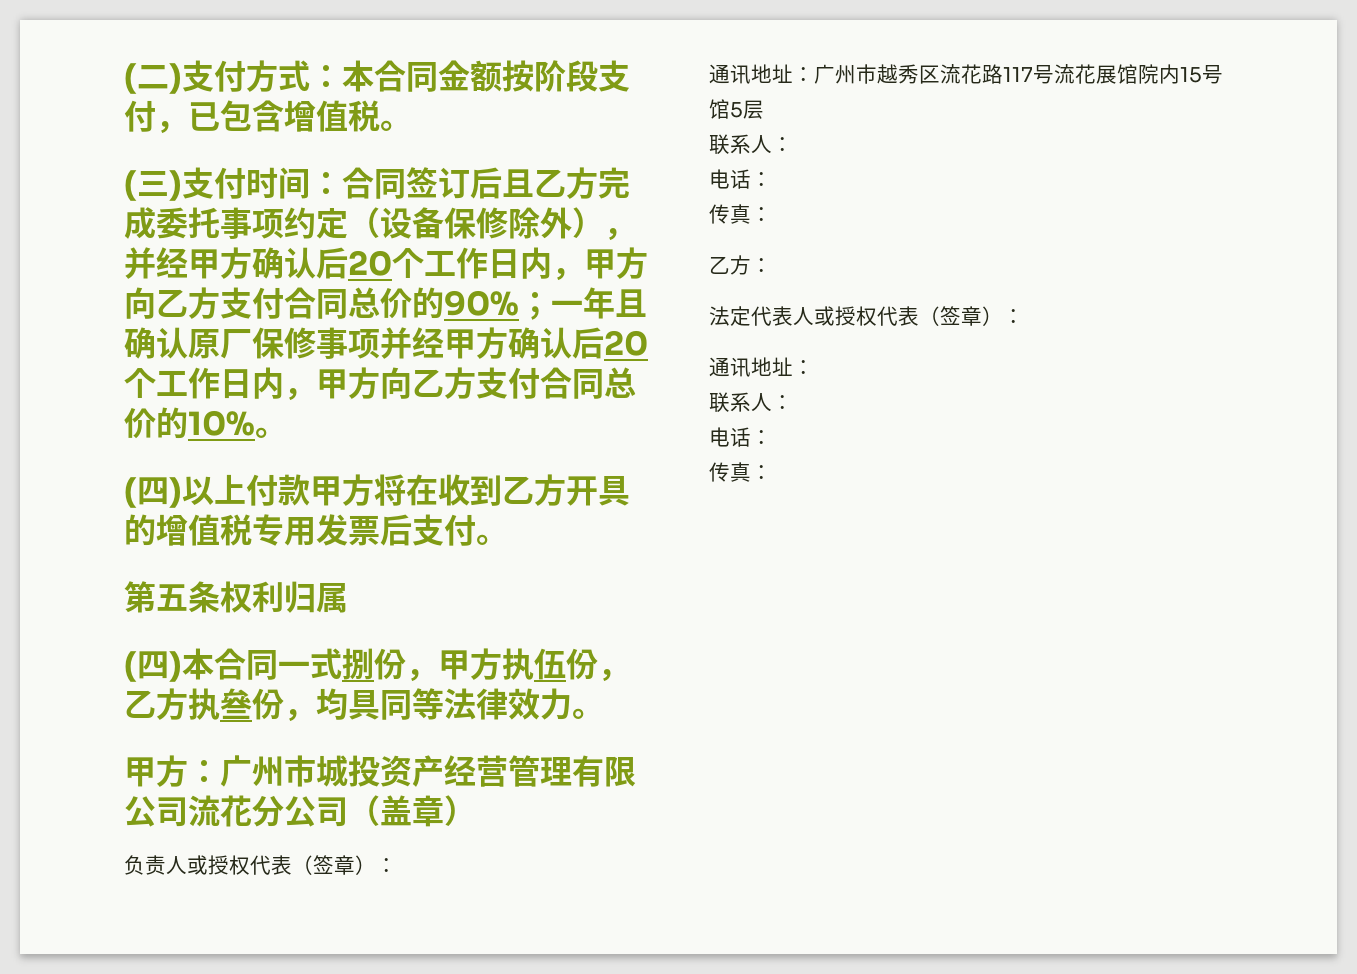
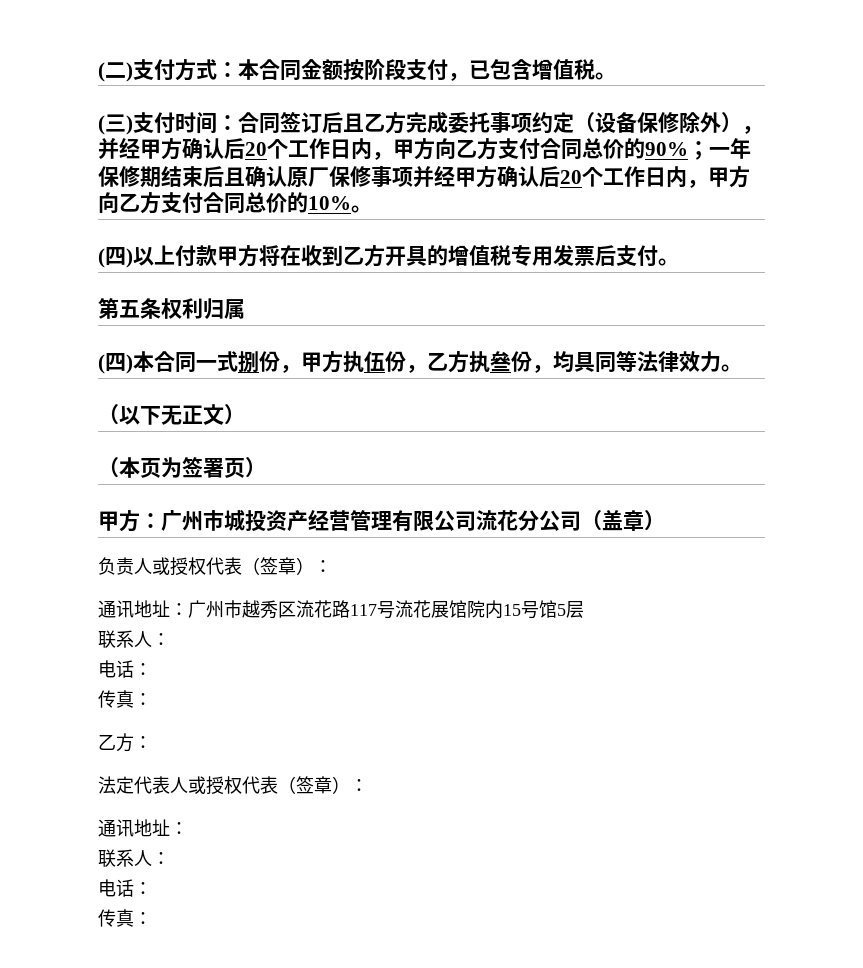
(615, 303) none -> [98,166,224,188] 保修期结束后
(604, 713) none -> [98,404,245,425] [98,457,266,478] // （以下无正文） // （本页为签署页）

